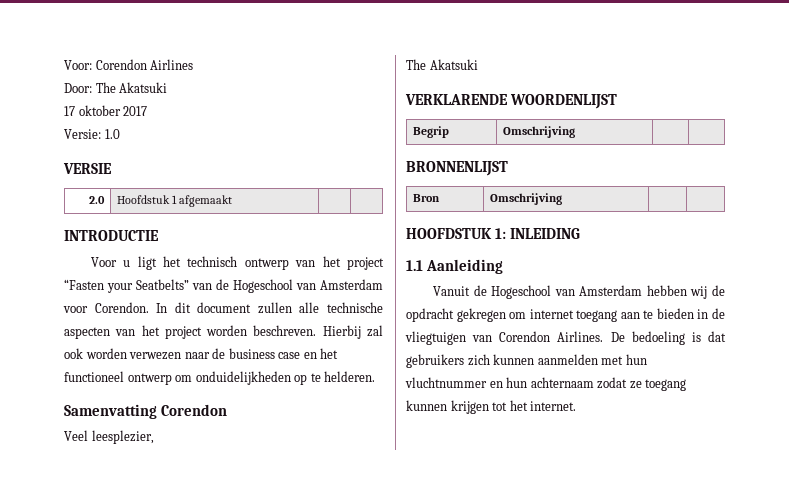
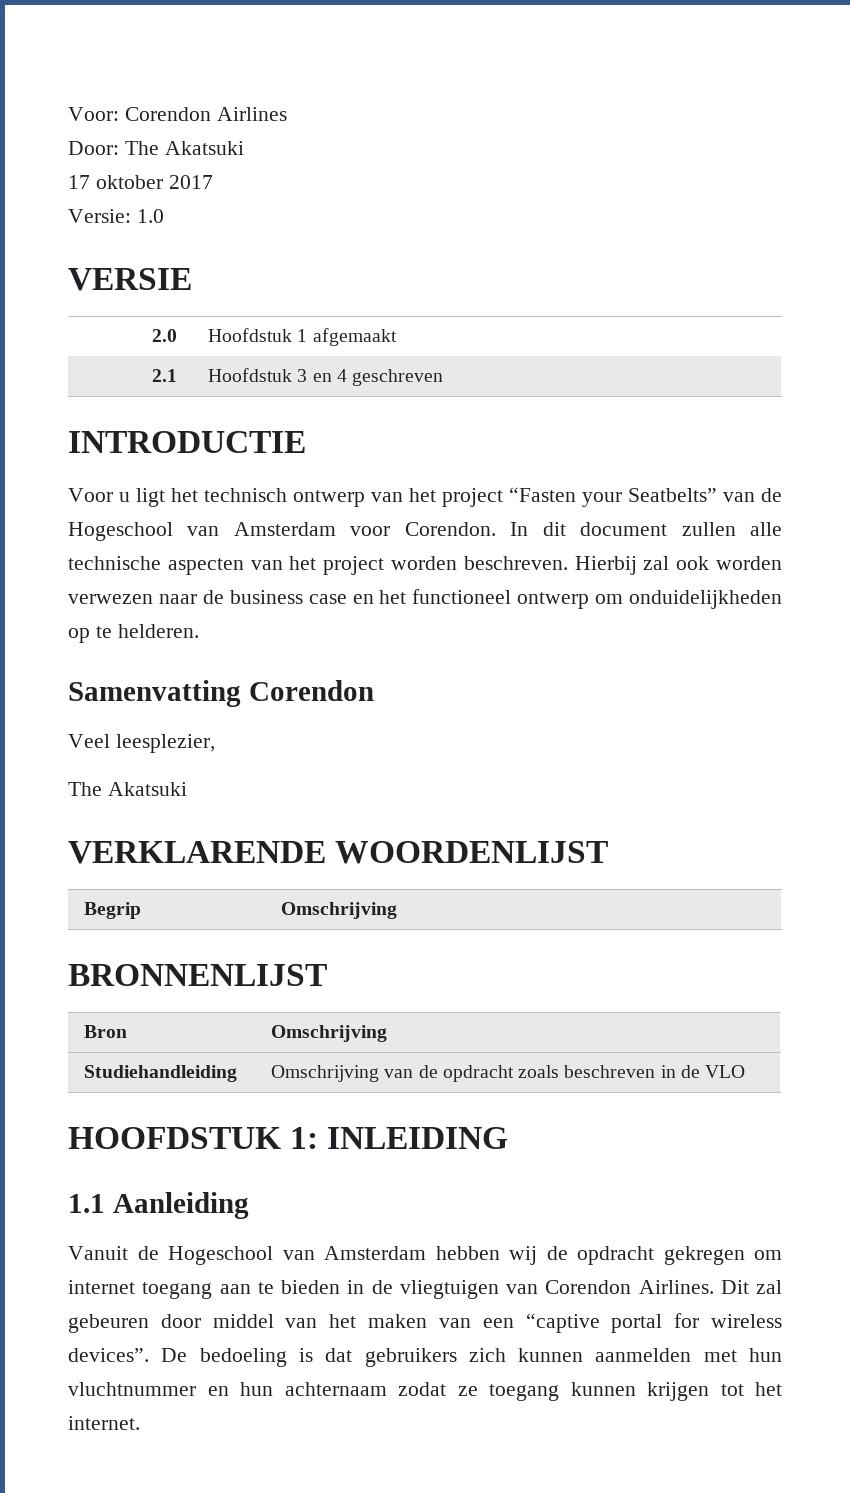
(232, 201) | | -> [151,369,177,382] [208,368,444,386] // 2.1 | Hoofdstuk 3 en 4 geschreven
(562, 199) | | -> [84,1065,238,1082] [271,1065,746,1082] // Studiehandleiding | Omschrijving van de opdracht zoals beschreven in de VLO
(604, 336) none -> [720,1280,782,1294] [68,1313,783,1333] [68,1348,149,1362] Dit zal gebeuren door middel van het maken van een “captive portal for wireless devices”.

